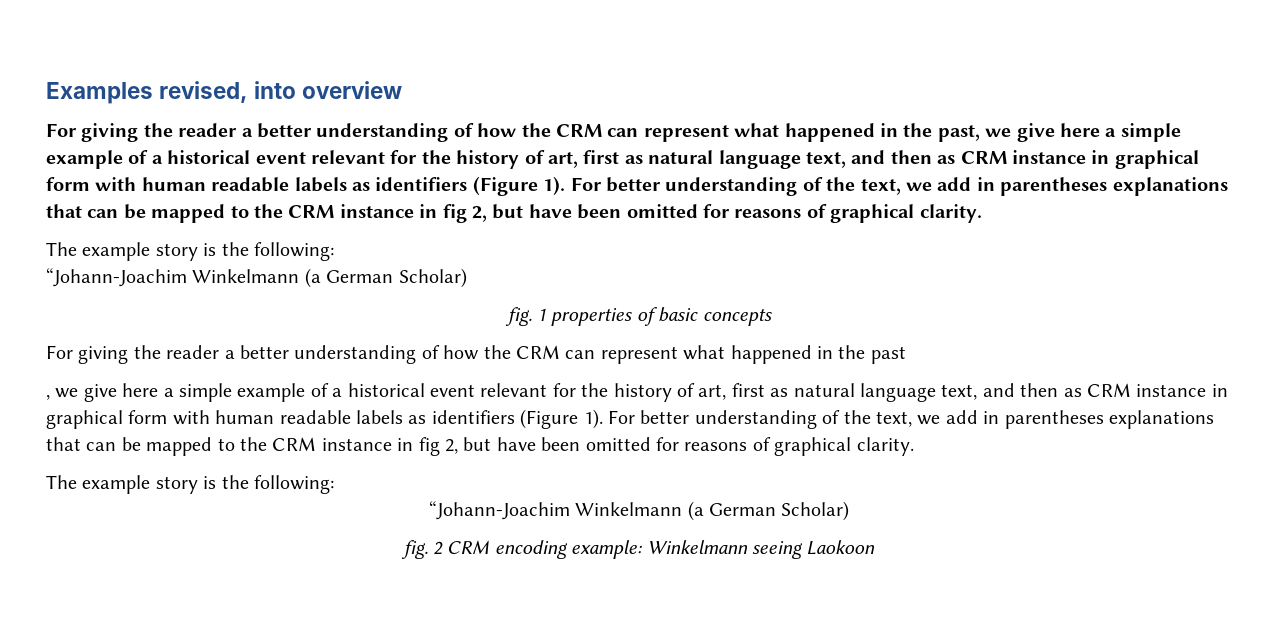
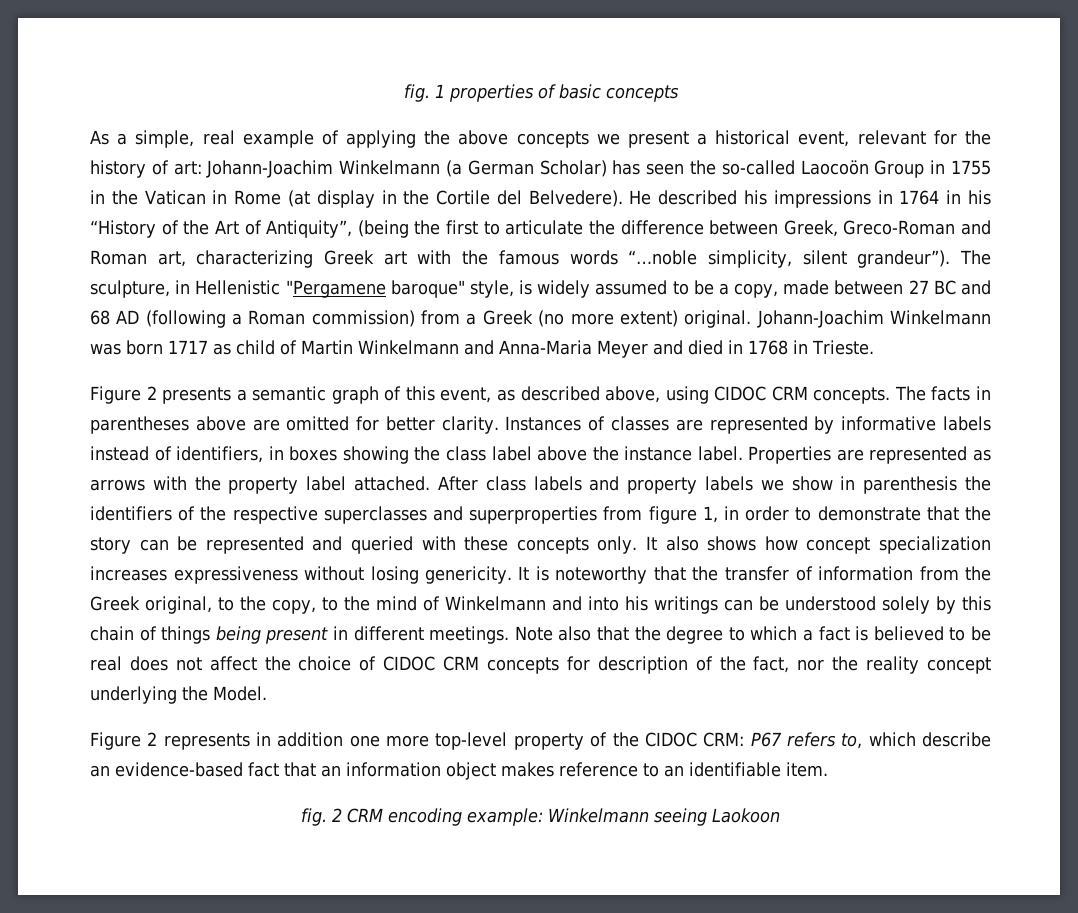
[46,81,403,104] [46,123,1181,142] [46,150,1199,169] [46,176,1228,196] [46,204,982,223] [46,242,334,261] [46,268,467,288] Examples revised, into overview // For giving the reader a better understanding of how the CRM can represent what happened in the past, we give here a simple example of a historical event relevant for the history of art, first as natural language text, and then as CRM instance in graphical form with human readable labels as identifiers (Figure 1). For better understanding of the text, we add in parentheses explanations that can be mapped to the CRM instance in fig 2, but have been omitted for reasons of graphical clarity. // The example story is the following: // “Johann-Joachim Winkelmann (a German Scholar) // -> (403, 93) none
[46,345,906,364] [46,383,1228,402] [46,409,1214,429] [46,437,914,456] [46,475,334,494] [428,501,850,521] For giving the reader a better understanding of how the CRM can represent what happened in the past // , we give here a simple example of a historical event relevant for the history of art, first as natural language text, and then as CRM instance in graphical form with human readable labels as identifiers (Figure 1). For better understanding of the text, we add in parentheses explanations that can be mapped to the CRM instance in fig 2, but have been omitted for reasons of graphical clarity. // The example story is the following: // “Johann-Joachim Winkelmann (a German Scholar) -> [90,130,991,148] [90,160,991,178] [90,190,991,208] [90,220,991,238] [90,250,992,268] [90,280,991,298] [90,310,991,328] [90,340,874,358] [90,386,991,404] [90,416,992,434] [90,446,991,464] [90,476,991,494] [90,506,992,524] [90,536,991,554] [90,566,991,584] [90,596,991,614] [90,626,992,644] [90,656,992,674] [90,686,267,704] [90,732,992,750] [90,762,828,780] As a simple, real example of applying the above concepts we present a historical event, relevant for the history of art: Johann-Joachim Winkelmann (a German Scholar) has seen the so-called Laocoön Group in 1755 in the Vatican in Rome (at display in the Cortile del Belvedere). He described his impressions in 1764 in his “History of the Art of Antiquity”, (being the first to articulate the difference between Greek, Greco-Roman and Roman art, characterizing Greek art with the famous words “…noble simplicity, silent grandeur”). The sculpture, in Hellenistic "Pergamene baroque" style, is widely assumed to be a copy, made between 27 BC and 68 AD (following a Roman commission) from a Greek (no more extent) original. Johann-Joachim Winkelmann was born 1717 as child of Martin Winkelmann and Anna-Maria Meyer and died in 1768 in Trieste. // Figure 2 presents a semantic graph of this event, as described above, using CIDOC CRM concepts. The facts in parentheses above are omitted for better clarity. Instances of classes are represented by informative labels instead of identifiers, in boxes showing the class label above the instance label. Properties are represented as arrows with the property label attached. After class labels and property labels we show in parenthesis the identifiers of the respective superclasses and superproperties from figure 1, in order to demonstrate that the story can be represented and queried with these concepts only. It also shows how concept specialization increases expressiveness without losing genericity. It is noteworthy that the transfer of information from the Greek original, to the copy, to the mind of Winkelmann and into his writings can be understood solely by this chain of things being present in different meetings. Note also that the degree to which a fact is believed to be real does not affect the choice of CIDOC CRM concepts for description of the fact, nor the reality concept underlying the Model. // Figure 2 represents in addition one more top-level property of the CIDOC CRM: P67 refers to, which describe an evidence-based fact that an information object makes reference to an identifiable item.

